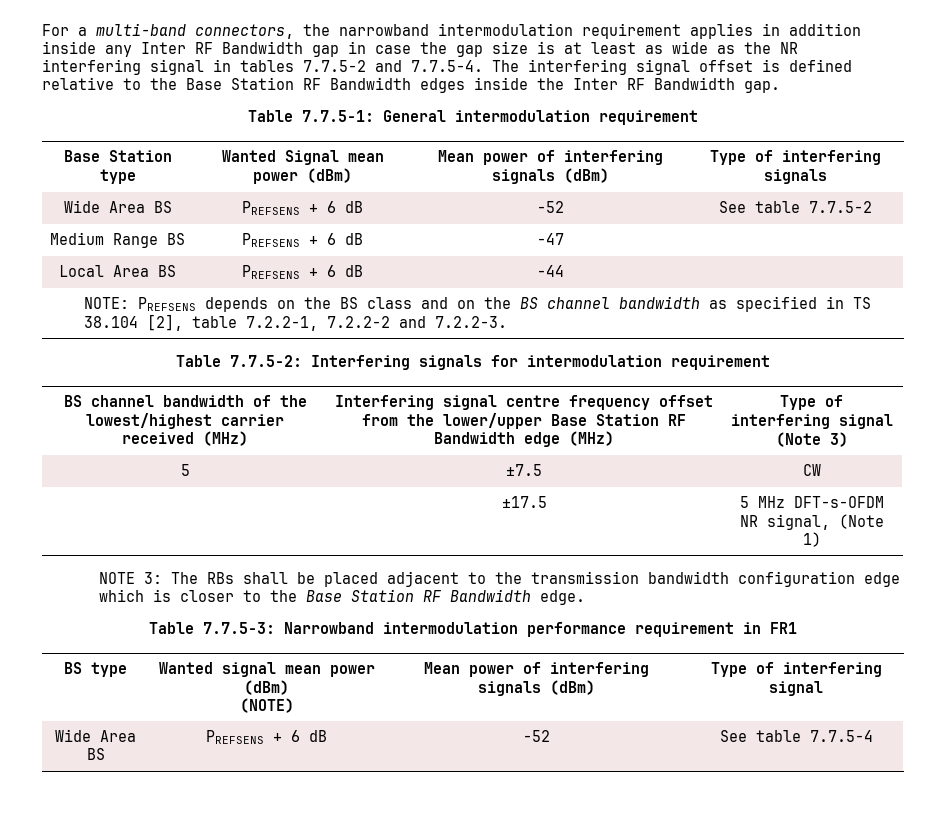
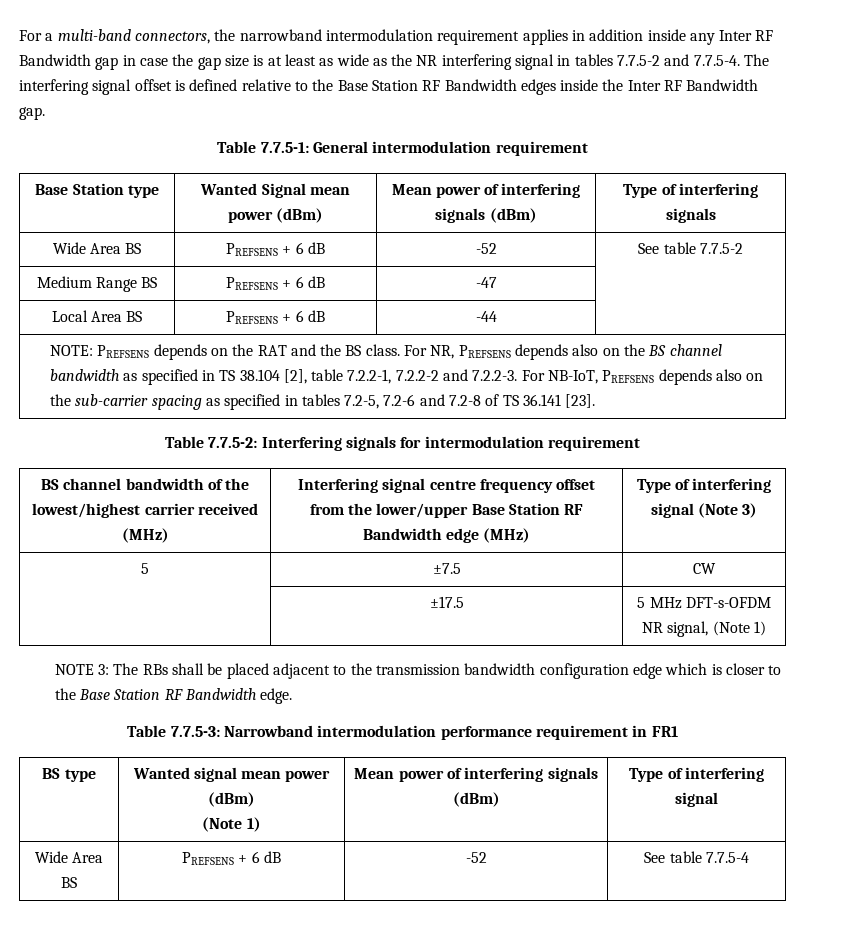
[340,297,449,309] BS class and -> [257,344,599,360] RAT and the BS class. For NR, PREFSENS depends also
(508, 322) none -> [521,369,764,385] [49,394,596,410] For NB-IoT, PREFSENS depends also on the sub-carrier spacing as specified in tables 7.2-5, 7.2-6 and 7.2-8 of TS 36.141 [23].
[239,698,294,713] (NOTE) -> [202,817,261,832] (Note 1)

